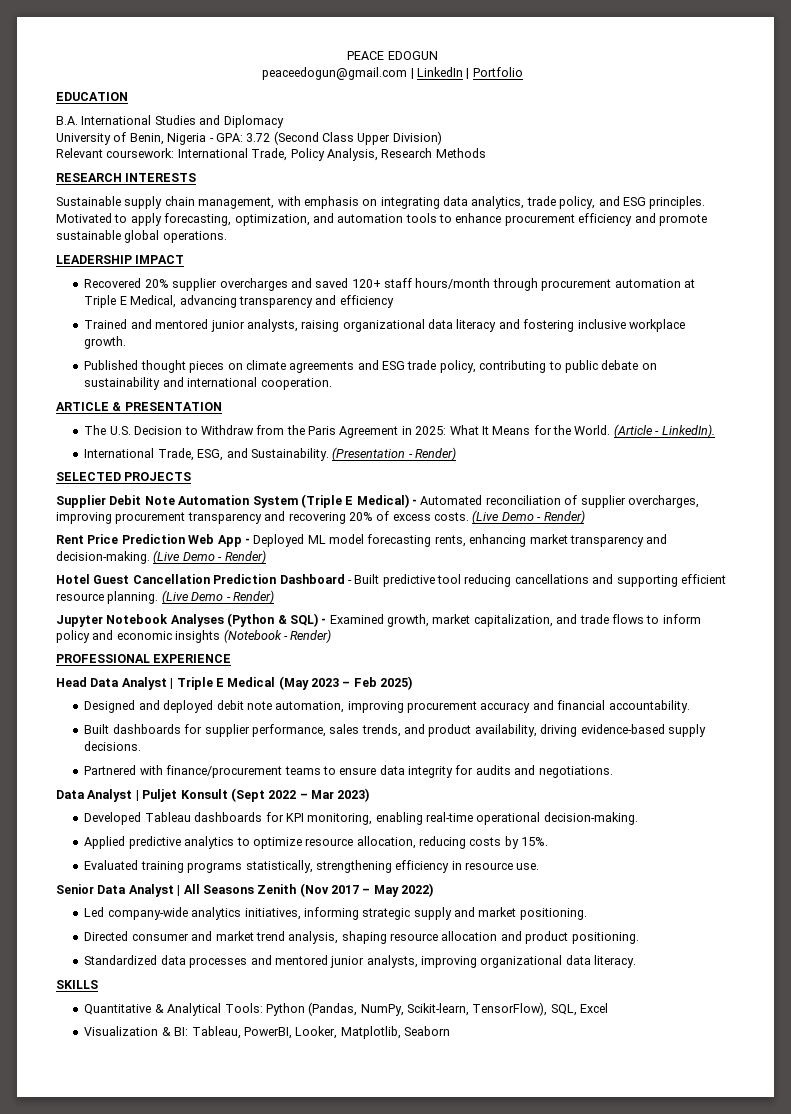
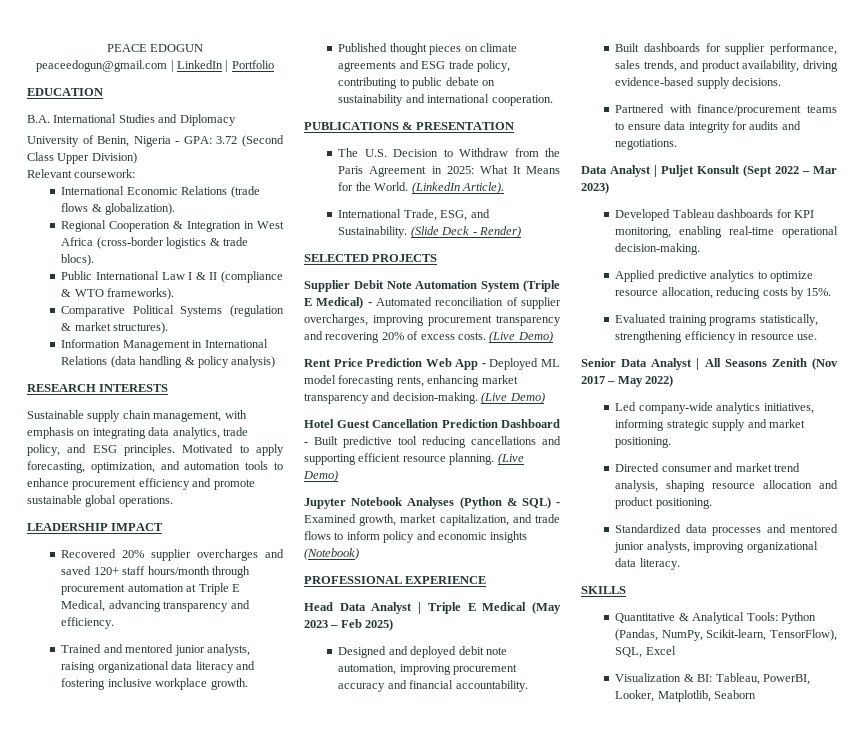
[177,148,486,161] International Trade, Policy Analysis, Research Methods -> [61,186,260,198] [61,203,176,215] [61,220,285,232] [61,237,248,249] [61,254,95,266] [61,271,284,283] [61,288,175,300] [61,305,284,317] [61,322,169,334] [61,339,268,351] [61,356,276,368] // International Economic Relations (trade flows & globalization). // Regional Cooperation & Integration in West Africa (cross-border logistics & trade blocs). // Public International Law I & II (compliance & WTO frameworks). // Comparative Political Systems (regulation & market structures). // Information Management in International Relations (data handling & policy analysis)
[339,295,394,308] efficiency -> [61,617,115,629] efficiency.
[56,402,109,411] ARTICLE -> [304,122,399,130] PUBLICATIONS
[613,424,715,438] (Article - LinkedIn). -> [411,182,504,194] (LinkedIn Article).
[332,447,406,461] (Presentation -> [410,226,470,238] (Slide Deck
[501,510,585,524] Demo - Render) -> [517,331,553,343] Demo)
[182,550,266,564] Demo - Render) -> [509,392,545,404] Demo)
[191,590,274,604] Demo - Render) -> [303,470,338,482] Demo)
[223,629,332,643] (Notebook - Render) -> [304,548,359,560] (Notebook)

